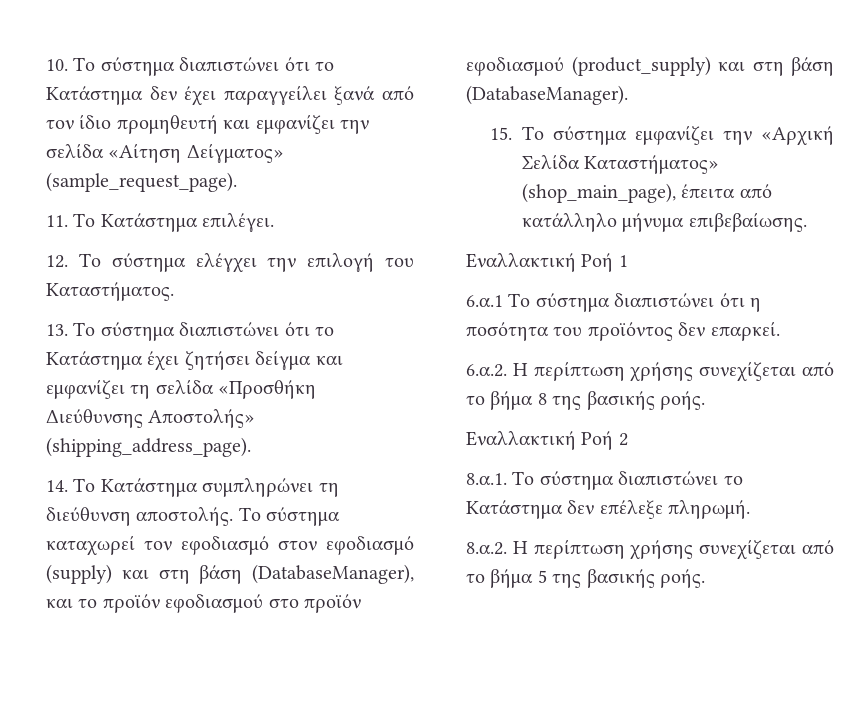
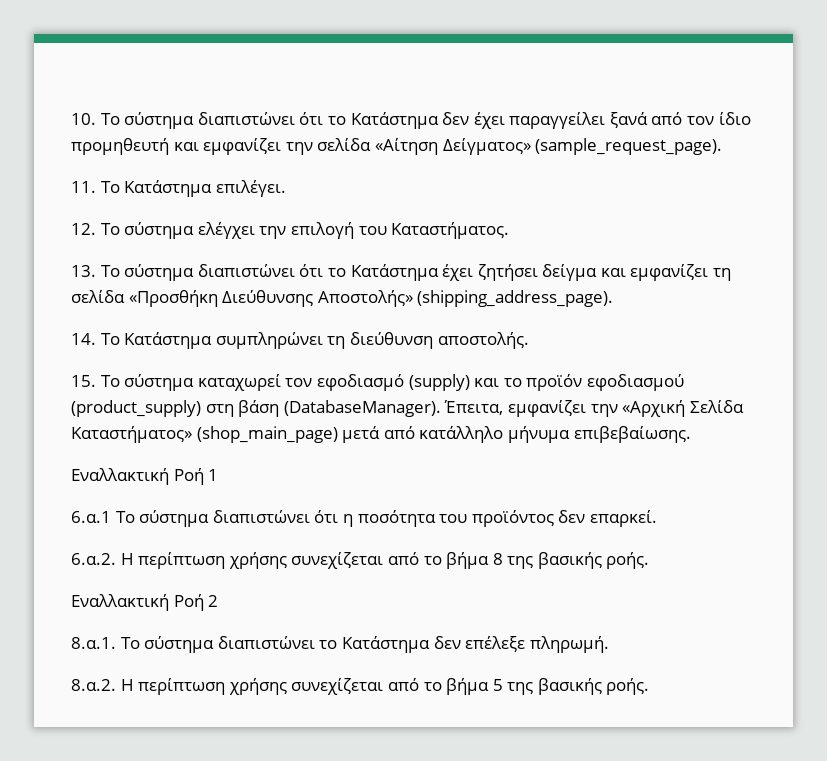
(234, 516) none -> [71,375,96,387] // 15.
[278,536,414,555] [46,564,414,584] [46,594,361,613] [466,56,745,76] στον εφοδιασμό (supply) και στη βάση (DatabaseManager), και το προϊόν εφοδιασμού στο προϊόν εφοδιασμού (product_supply) και -> [408,374,684,391] [71,400,201,417] (supply) και το προϊόν εφοδιασμού (product_supply)
[490,126,628,145] // 15. Το σύστημα -> [444,400,504,415] Έπειτα,
[522,183,736,203] (shop_main_page), έπειτα -> [196,426,381,443] (shop_main_page) μετά

